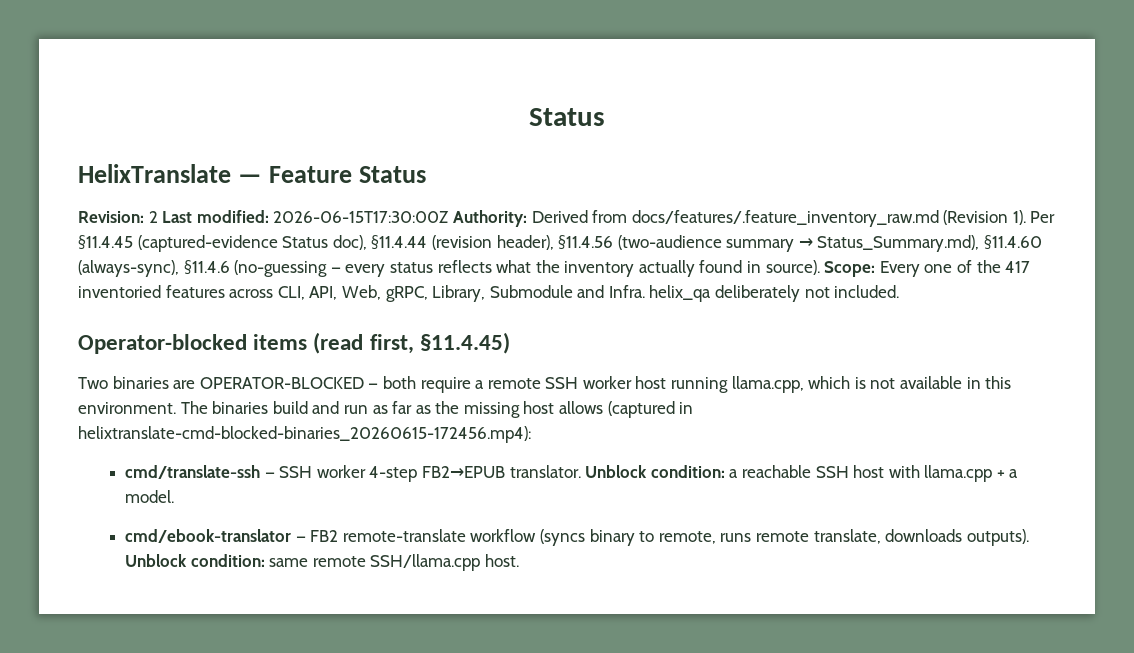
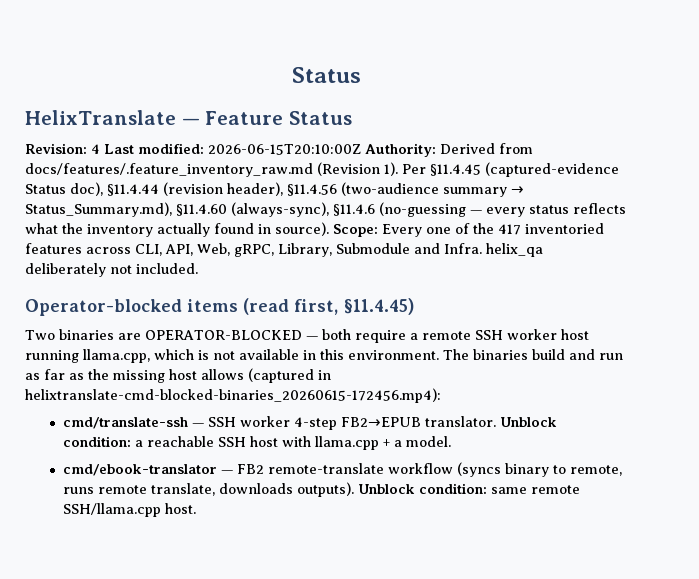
[148,211,158,223] 2 -> [91,144,100,154] 4
[273,211,450,223] 2026-06-15T17:30:00Z -> [208,144,361,155] 2026-06-15T20:10:00Z

